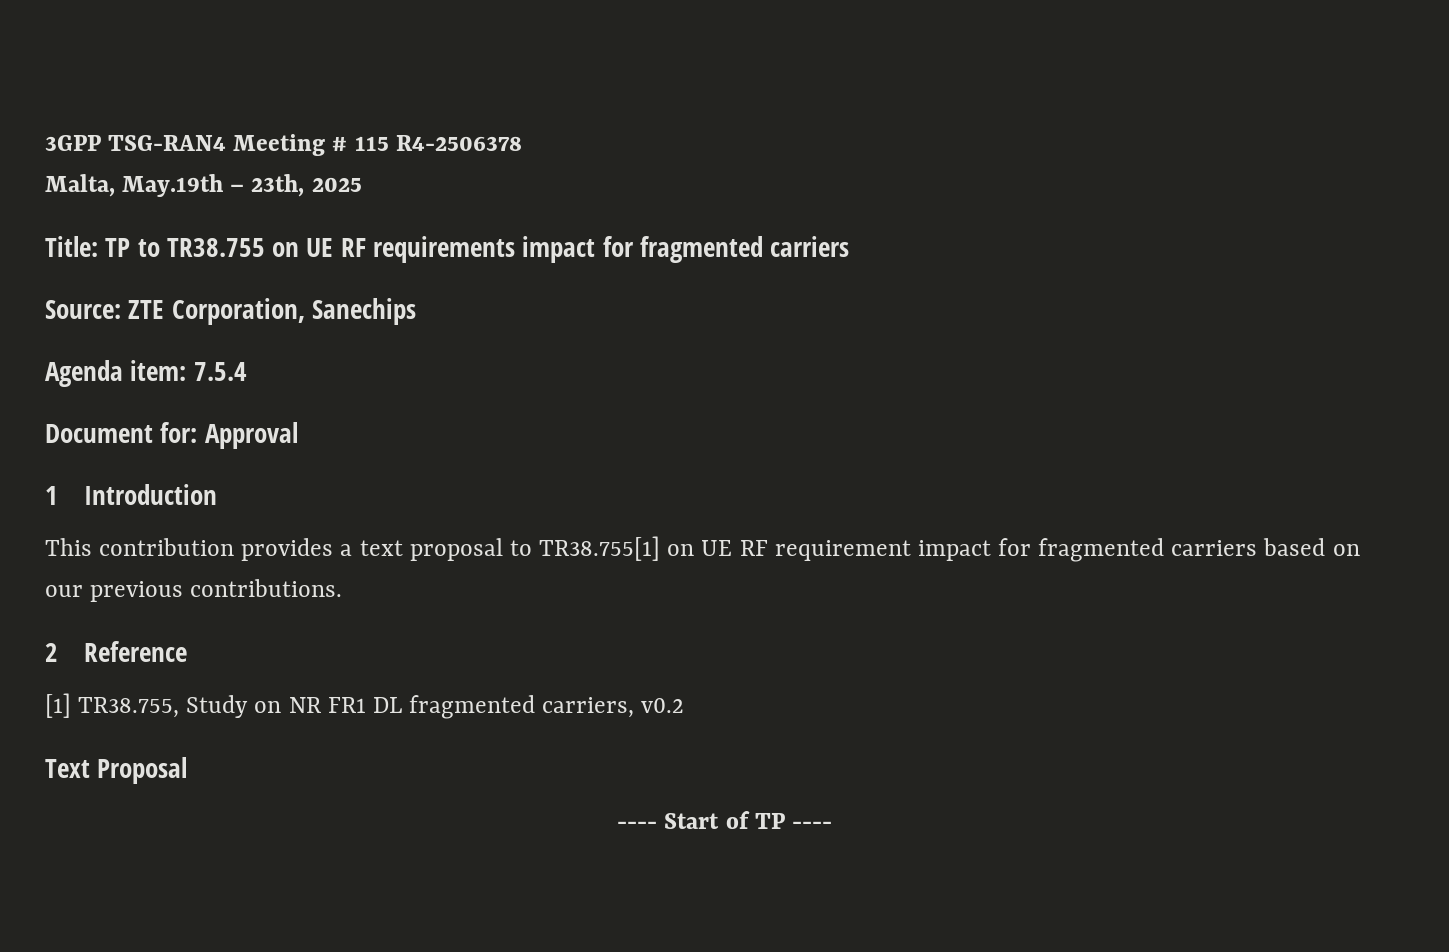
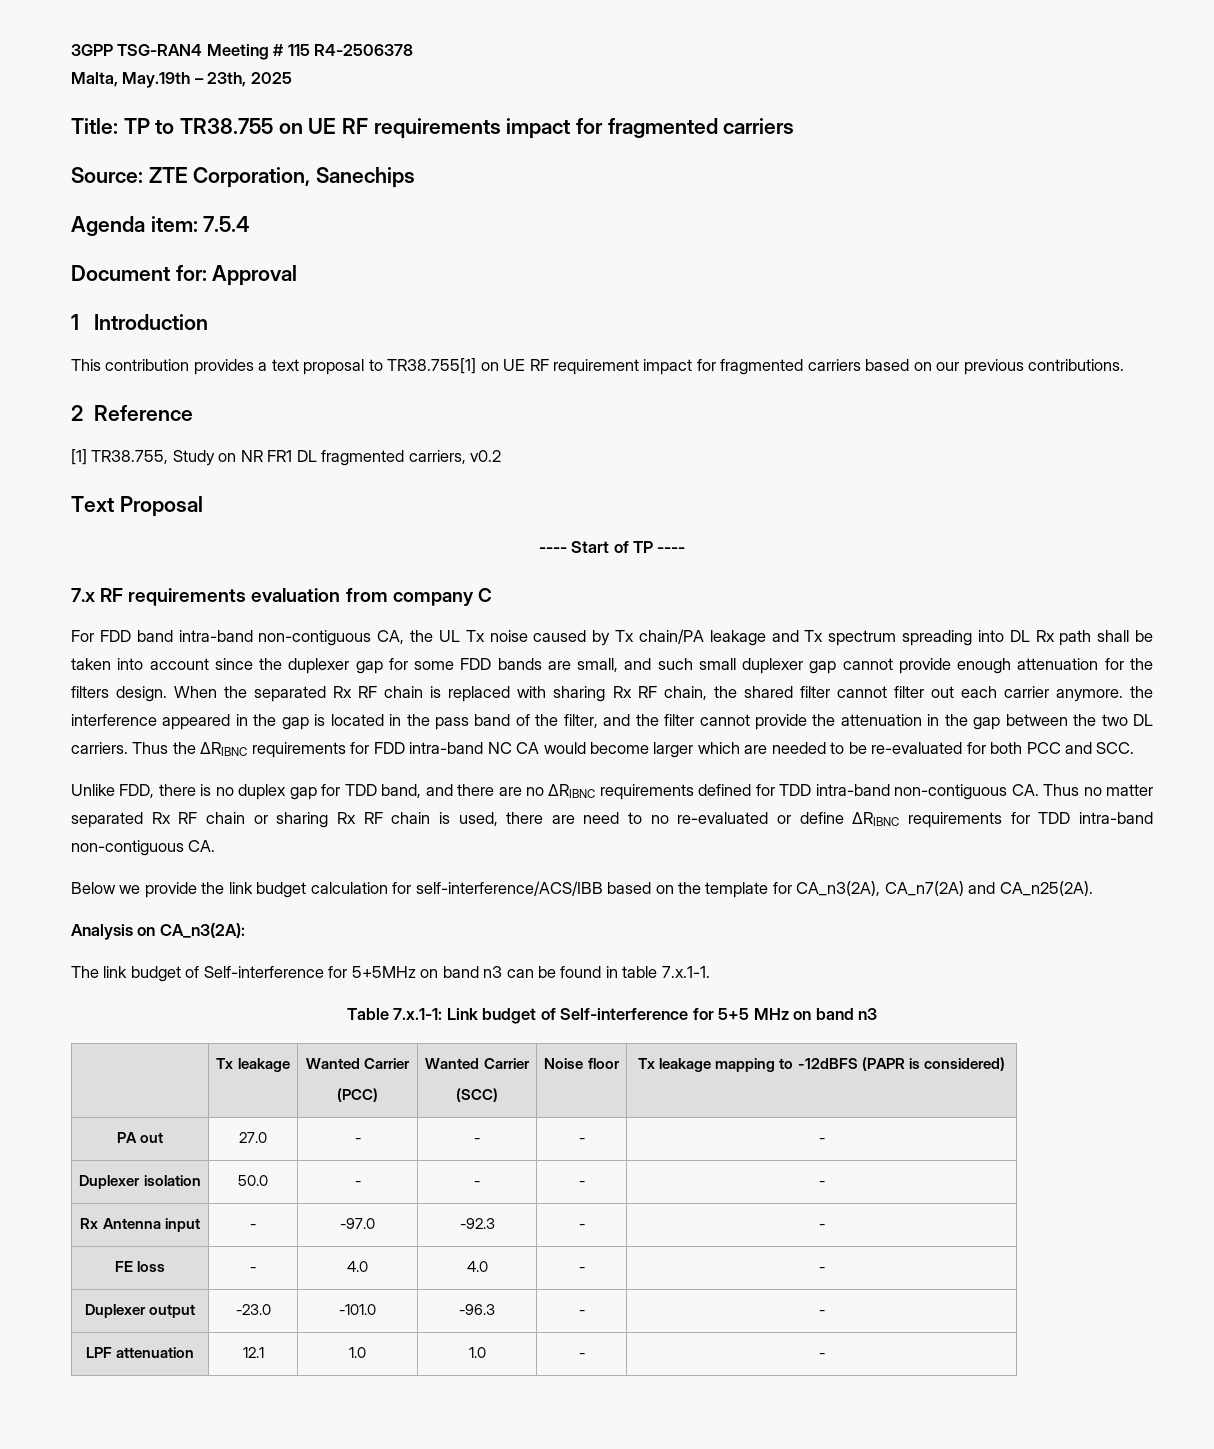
(832, 825) none -> [71,588,492,606] [71,629,1154,646] [71,658,1153,674] [71,686,1153,702] [71,714,1153,730] [71,742,1135,758] [71,784,1154,800] [71,812,1154,828] [71,840,216,856] [71,881,1093,898] [71,923,245,940] [71,966,710,982] [346,1008,878,1024] [216,1058,290,1072] [305,1058,411,1069] [337,1088,378,1102] [425,1058,530,1069] [456,1088,498,1102] [544,1058,620,1069] [638,1057,1005,1072] [116,1132,164,1143] [239,1132,267,1143] [354,1138,361,1143] [474,1138,480,1143] [578,1138,585,1143] [818,1138,825,1143] [79,1175,201,1189] [238,1175,268,1186] [354,1181,361,1186] [474,1181,480,1186] [578,1181,585,1186] [818,1181,825,1186] [80,1218,200,1232] [250,1224,256,1229] [340,1218,375,1229] [459,1218,495,1229] [578,1224,585,1229] [818,1224,825,1229] [114,1261,166,1272] [250,1267,256,1272] [347,1261,368,1272] [466,1261,488,1272] [578,1267,585,1272] [818,1267,825,1272] [84,1304,196,1318] [235,1304,271,1315] [339,1304,376,1315] [459,1304,495,1315] [578,1310,585,1315] [818,1310,825,1315] [85,1347,195,1358] [242,1347,264,1358] [349,1347,366,1358] [468,1347,486,1358] [578,1353,585,1358] [818,1353,825,1358] // 7.x RF requirements evaluation from company C // For FDD band intra-band non-contiguous CA, the UL Tx noise caused by Tx chain/PA leakage and Tx spectrum spreading into DL Rx path shall be taken into account since the duplexer gap for some FDD bands are small, and such small duplexer gap cannot provide enough attenuation for the filters design. When the separated Rx RF chain is replaced with sharing Rx RF chain, the shared filter cannot filter out each carrier anymore. the interference appeared in the gap is located in the pass band of the filter, and the filter cannot provide the attenuation in the gap between the two DL carriers. Thus the ΔRIBNC requirements for FDD intra-band NC CA would become larger which are needed to be re-evaluated for both PCC and SCC. // Unlike FDD, there is no duplex gap for TDD band, and there are no ΔRIBNC requirements defined for TDD intra-band non-contiguous CA. Thus no matter separated Rx RF chain or sharing Rx RF chain is used, there are need to no re-evaluated or define ΔRIBNC requirements for TDD intra-band non-contiguous CA. // Below we provide the link budget calculation for self-interference/ACS/IBB based on the template for CA_n3(2A), CA_n7(2A) and CA_n25(2A). // Analysis on CA_n3(2A): // The link budget of Self-interference for 5+5MHz on band n3 can be found in table 7.x.1-1. // Table 7.x.1-1: Link budget of Self-interference for 5+5 MHz on band n3 // | Tx leakage | Wanted Carrier // (PCC) | Wanted Carrier // (SCC) | Noise floor | Tx leakage mapping to -12dBFS (PAPR is considered) // PA out | 27.0 | - | - | - | - // Duplexer isolation | 50.0 | - | - | - | - // Rx Antenna input | - | -97.0 | -92.3 | - | - // FE loss | - | 4.0 | 4.0 | - | - // Duplexer output | -23.0 | -101.0 | -96.3 | - | - // LPF attenuation | 12.1 | 1.0 | 1.0 | - | -

